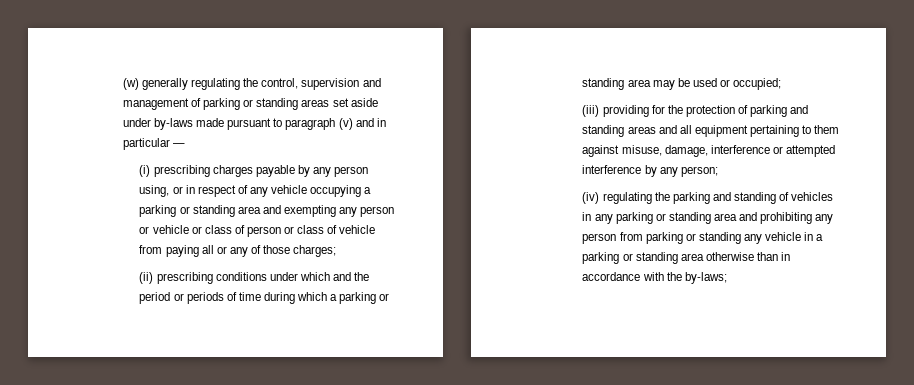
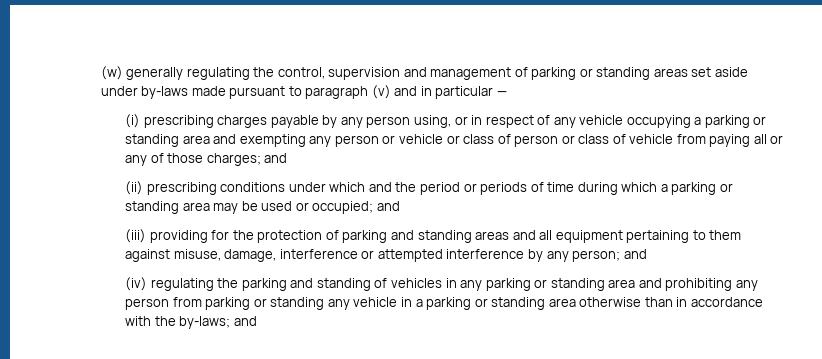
(337, 251) none -> [264,153,288,163] and
(782, 84) none -> [376,201,400,211] and
(718, 171) none -> [623,249,647,259] and
(727, 278) none -> [233,316,257,326] and

